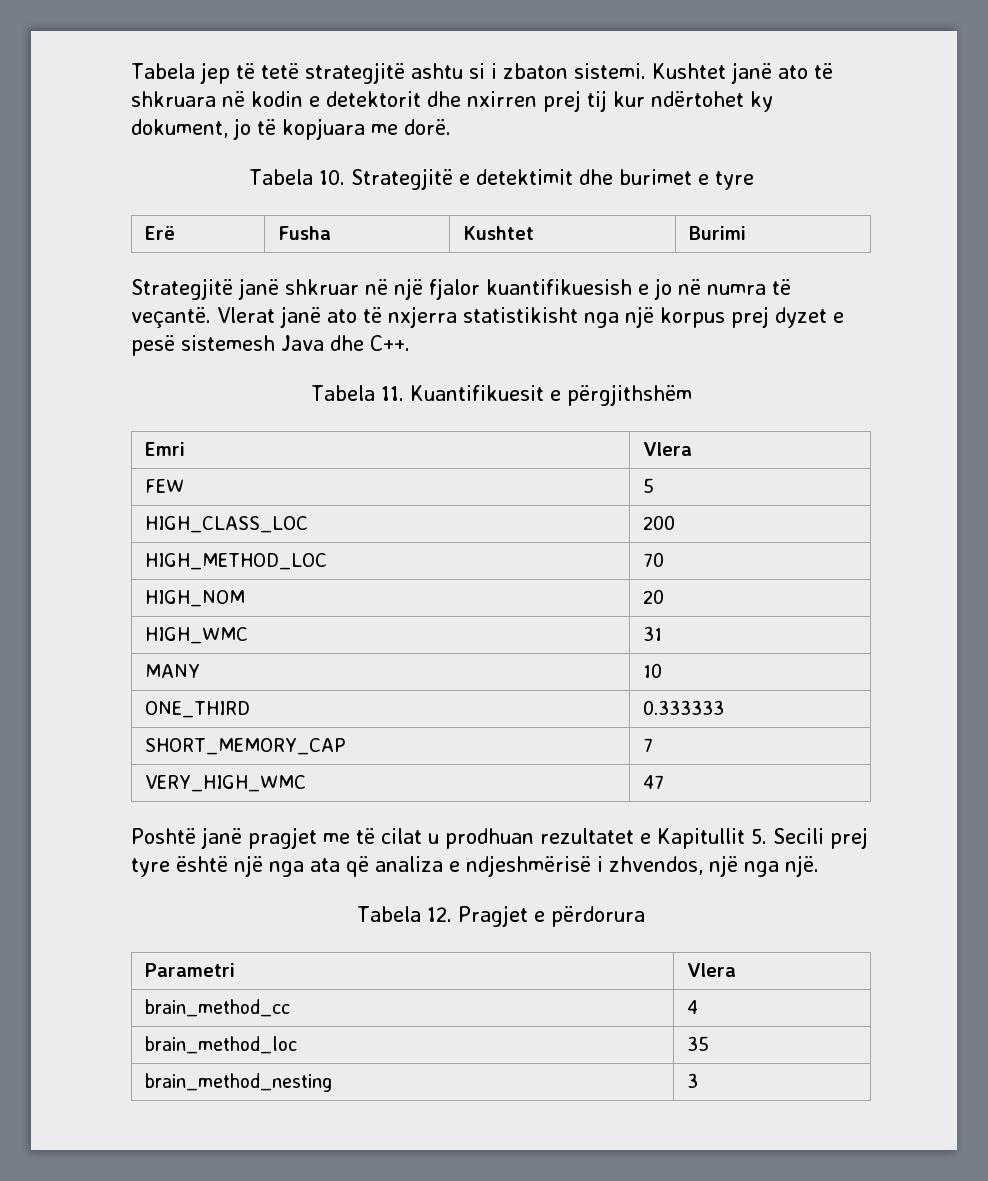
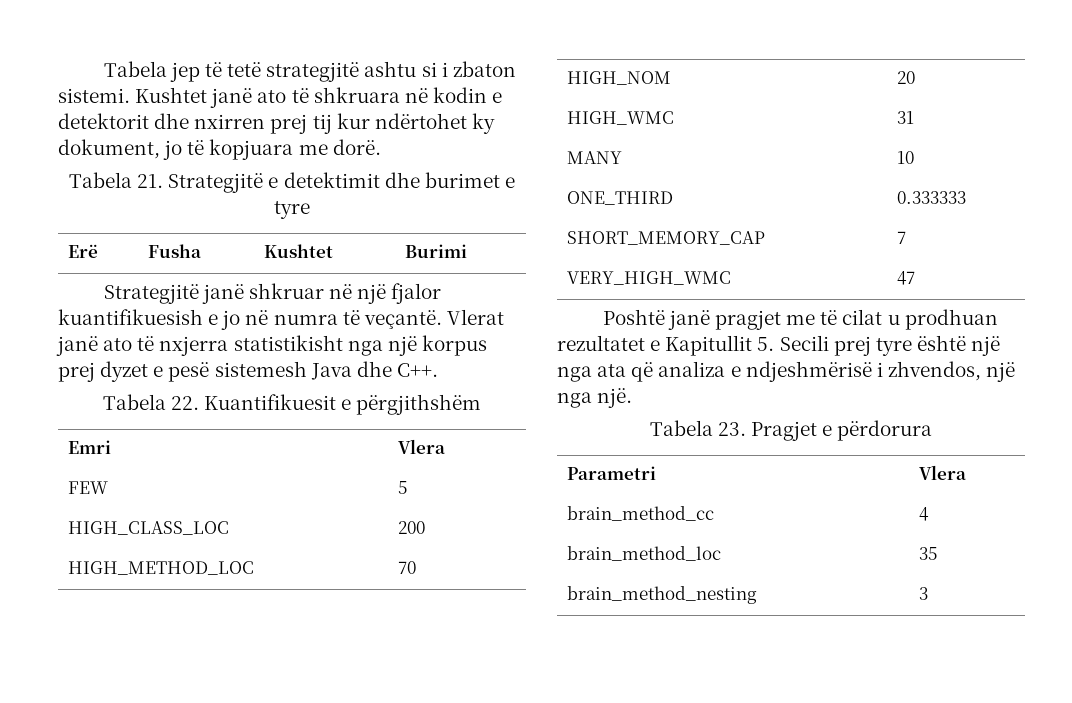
[318,170,345,185] 10. -> [137,174,164,188] 21.
[380,386,404,401] 11. -> [170,396,199,410] 22.
[426,907,452,922] 12. -> [717,422,746,436] 23.

